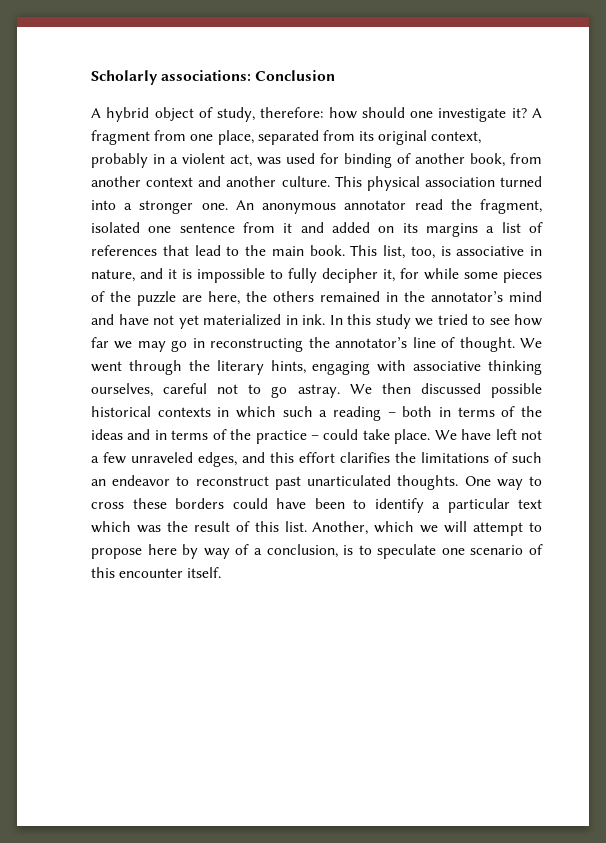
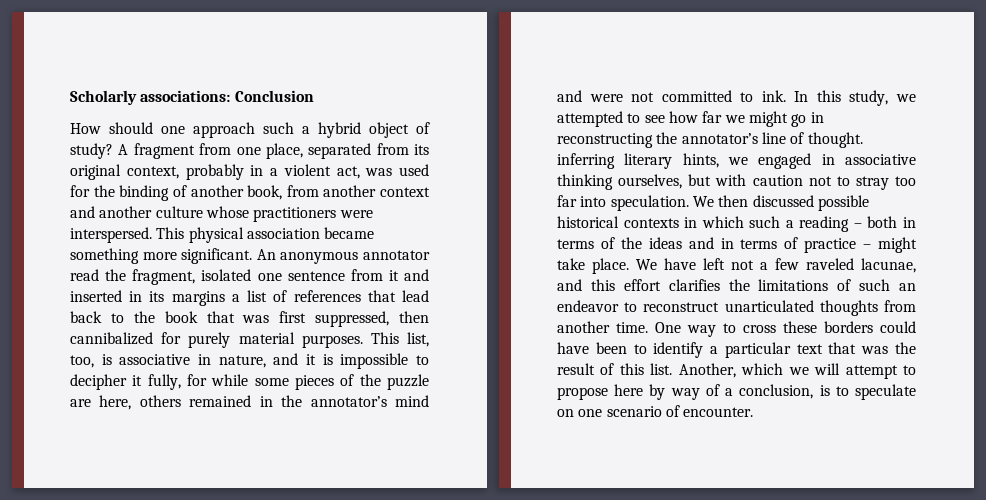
[91,107,527,122] A hybrid object of study, therefore: how should one investigate it? -> [70,122,430,138] [70,143,113,159] How should one approach such a hybrid object of study?
(339, 158) none -> [93,185,115,197] the
[281,176,542,191] [91,200,228,214] culture. This physical association turned into a stronger one. -> [155,206,373,222] [70,227,375,243] [70,248,253,264] culture whose practitioners were interspersed. This physical association became something more significant.
[332,222,395,233] added on -> [70,290,143,302] inserted in
(221, 250) none -> [70,311,102,323] back
[271,245,345,256] main book. -> [164,311,429,327] [70,332,363,348] book that was first suppressed, then cannibalized for purely material purposes.
[288,268,395,283] fully decipher it, -> [70,374,181,390] decipher it fully,
[246,291,267,302] the -> (132, 402) none
[118,314,468,329] have not yet materialized in ink. In this study we tried -> [589,90,916,106] [557,111,623,127] were not committed to ink. In this study, we attempted
[137,341,166,352] may -> [748,111,788,127] might
[519,338,542,348] [91,360,542,375] [91,383,340,398] We went through the literary hints, engaging with associative thinking ourselves, careful not to go astray. -> [557,153,916,169] [557,174,916,190] [557,195,689,211] inferring literary hints, we engaged in associative thinking ourselves, but with caution not to stray too far into speculation.
[230,429,252,440] the -> (799, 243) none
[323,429,359,440] could -> [878,237,917,253] might
[131,452,237,467] unraveled edges, -> [806,258,916,273] raveled lacunae,
[274,475,459,490] past unarticulated thoughts. -> [724,300,916,316] [557,321,648,333] unarticulated thoughts from another time.
[91,521,131,533] which -> [828,342,857,354] that
(437, 551) none -> [557,409,574,417] on
[91,567,222,578] this encounter itself. -> [683,407,754,417] encounter.

